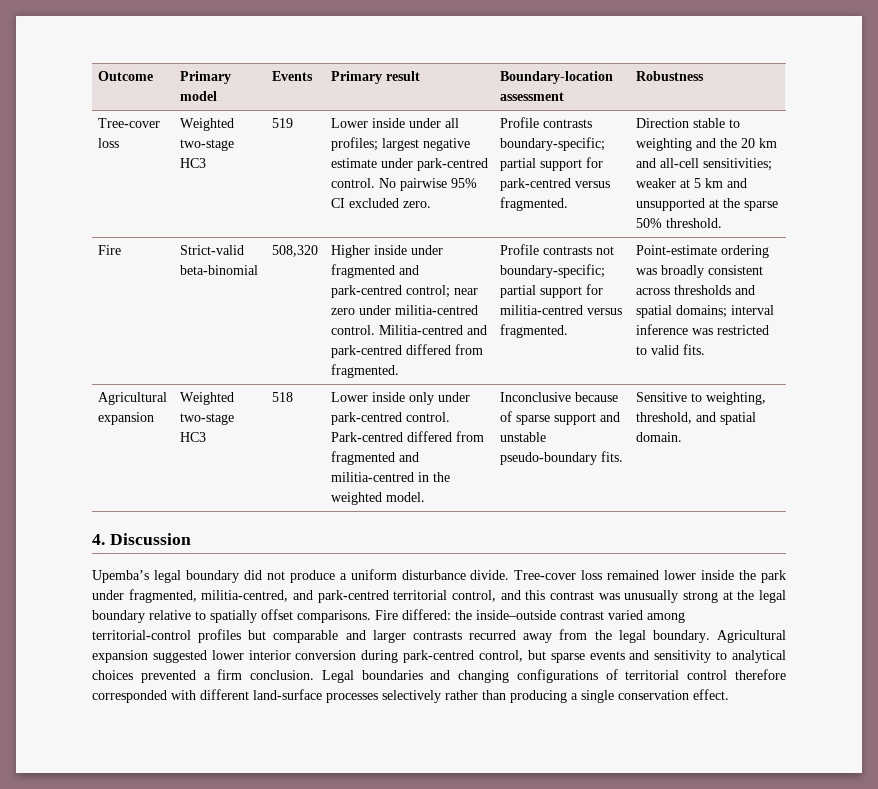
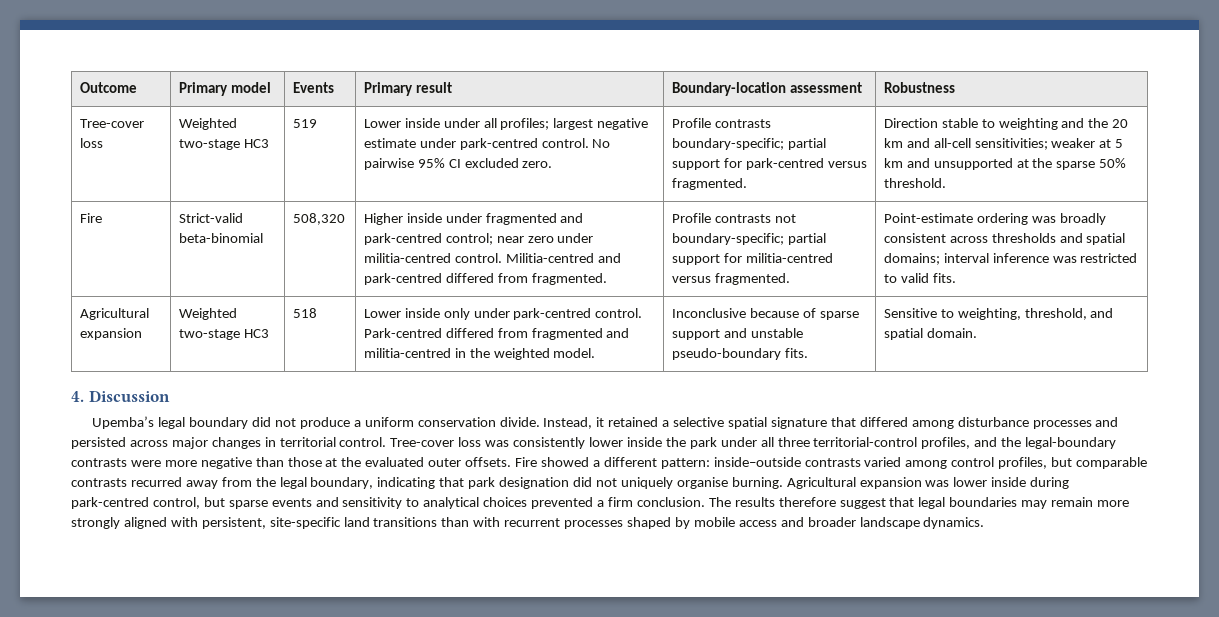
[401,570,660,580] disturbance divide. Tree-cover loss remained -> [417,417,1119,429] [71,437,586,449] conservation divide. Instead, it retained a selective spatial signature that differed among disturbance processes and persisted across major changes in territorial control. Tree-cover loss was consistently
[128,589,786,603] [92,609,685,623] [92,629,406,643] fragmented, militia-centred, and park-centred territorial control, and this contrast was unusually strong at the legal boundary relative to spatially offset comparisons. Fire differed: the inside–outside contrast varied among territorial-control profiles but comparable and larger -> [760,437,1117,449] [71,457,1148,469] all three territorial-control profiles, and the legal-boundary contrasts were more negative than those at the evaluated outer offsets. Fire showed a different pattern: inside–outside contrasts varied among control profiles, but comparable
[652,630,786,643] [92,650,357,663] boundary. Agricultural expansion suggested lower interior conversion -> [310,477,1027,489] boundary, indicating that park designation did not uniquely organise burning. Agricultural expansion was lower inside
[321,669,786,683] [92,689,729,703] Legal boundaries and changing configurations of territorial control therefore corresponded with different land-surface processes selectively rather than producing a single conservation effect. -> [708,497,1130,509] [71,517,985,529] The results therefore suggest that legal boundaries may remain more strongly aligned with persistent, site-specific land transitions than with recurrent processes shaped by mobile access and broader landscape dynamics.

